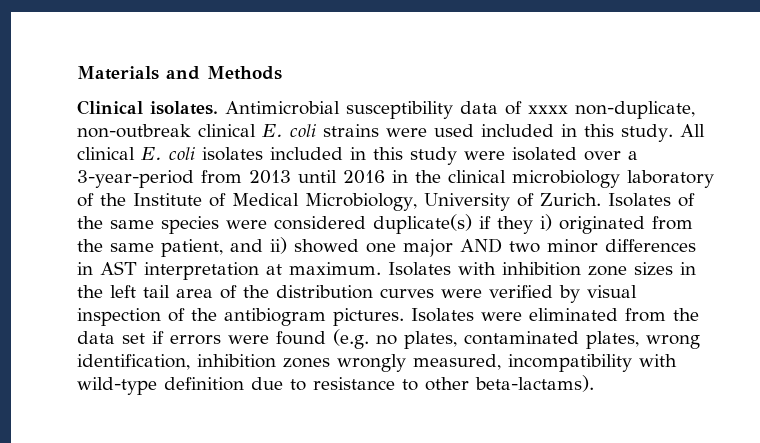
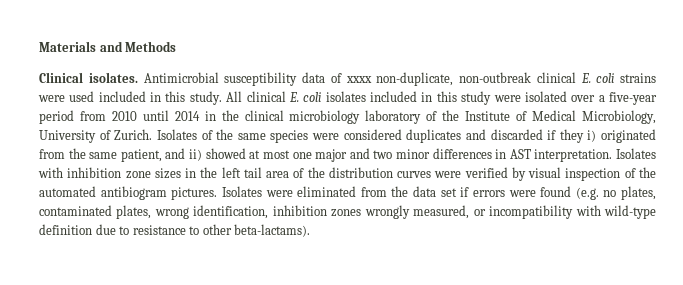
[77,170,385,188] 3-year-period from 2013 until 2016 -> [608,92,657,105] [39,110,200,124] five-year period from 2010 until 2014
[373,214,472,234] duplicate(s) -> [406,129,543,143] duplicates and discarded
(359, 246) none -> [249,150,290,159] at most
[460,238,502,253] AND -> [349,148,370,159] and
[144,262,381,280] interpretation at maximum. -> [534,149,613,162] interpretation.
(217, 314) none -> [39,186,96,197] automated
(501, 362) none -> [473,209,486,216] or

